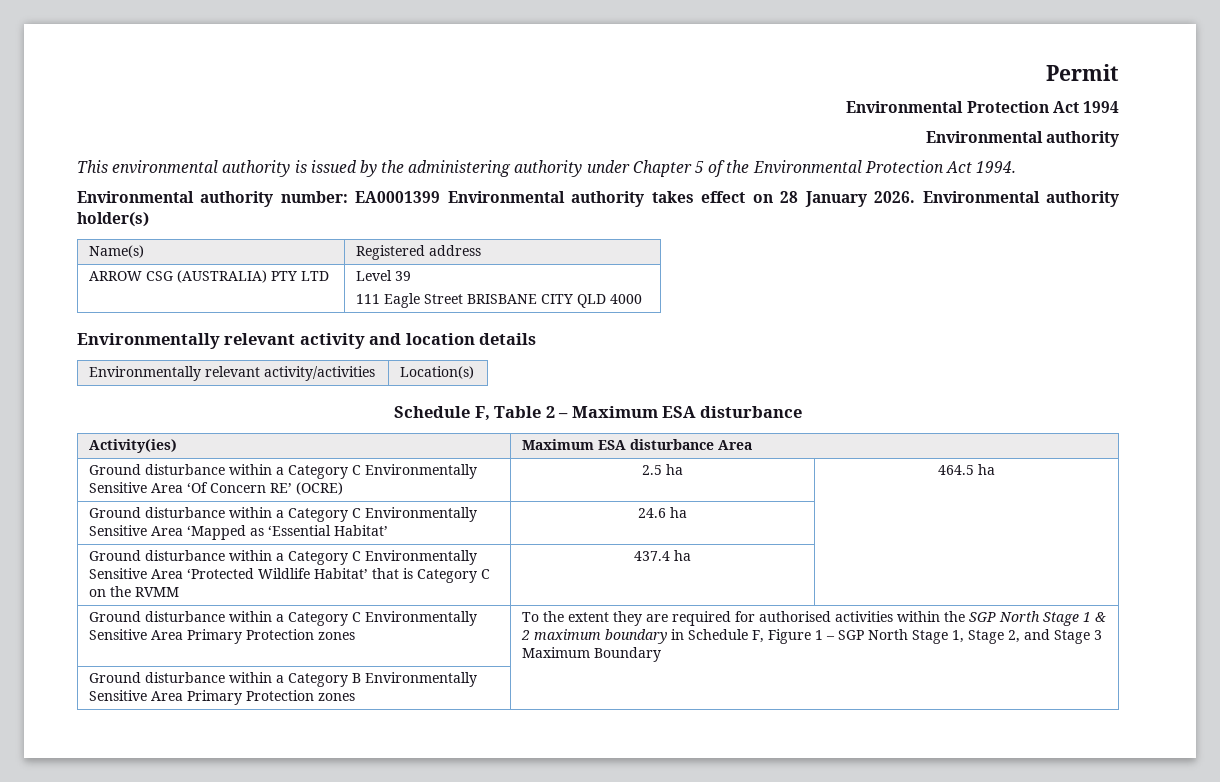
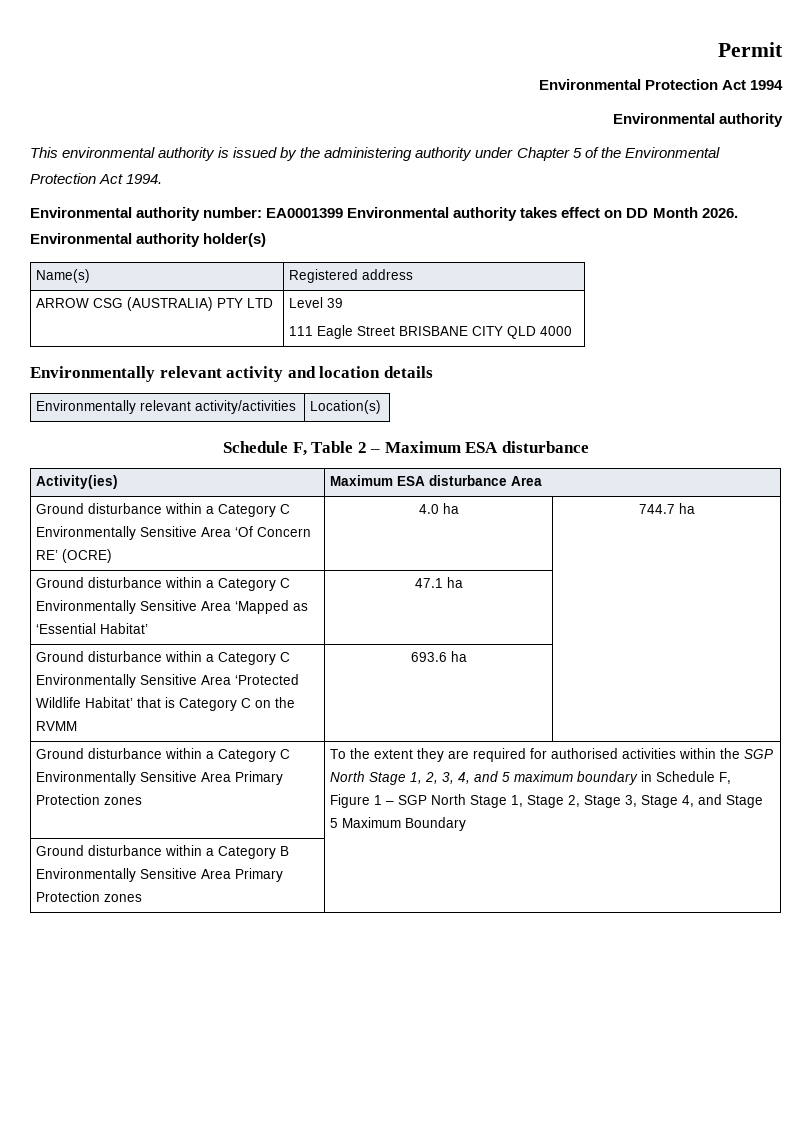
[780,191,867,207] 28 January -> [626,207,698,218] DD Month
[642,464,683,475] [938,465,974,475] 2.5 ha | 464.5 -> [418,503,459,514] [638,504,675,514] 4.0 ha | 744.7
[638,508,666,518] 24.6 -> [414,578,443,588] 47.1
[634,551,670,561] 437.4 -> [410,652,447,662] 693.6
[1082,612,1106,622] [520,630,530,640] 1 & 2 -> [410,771,511,784] 1, 2, 3, 4, and 5
(1020, 636) none -> [584,795,695,808] Stage 3, Stage 4,
[1093,630,1102,640] 3 -> [330,818,339,828] 5

